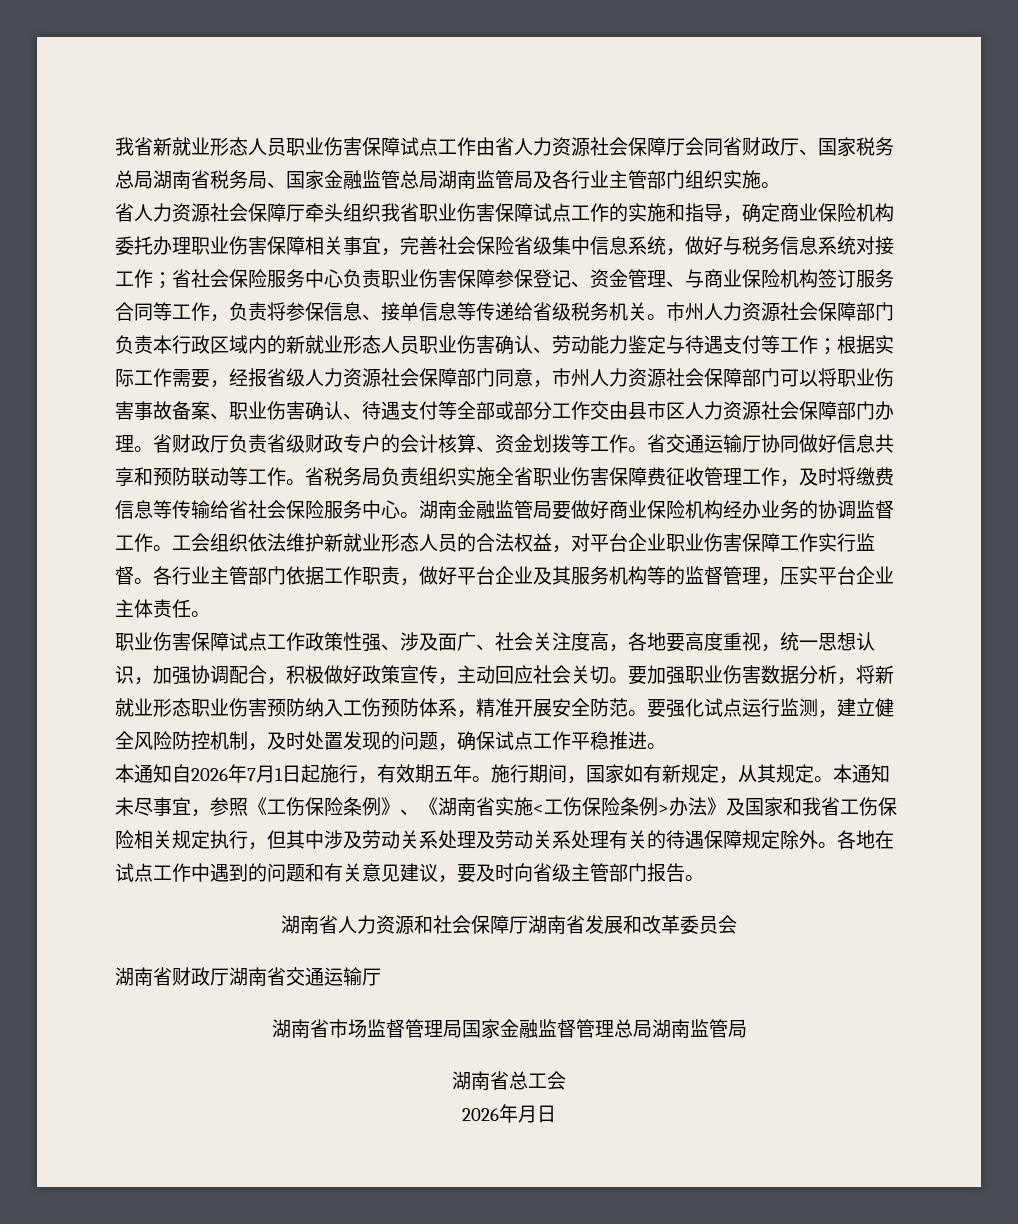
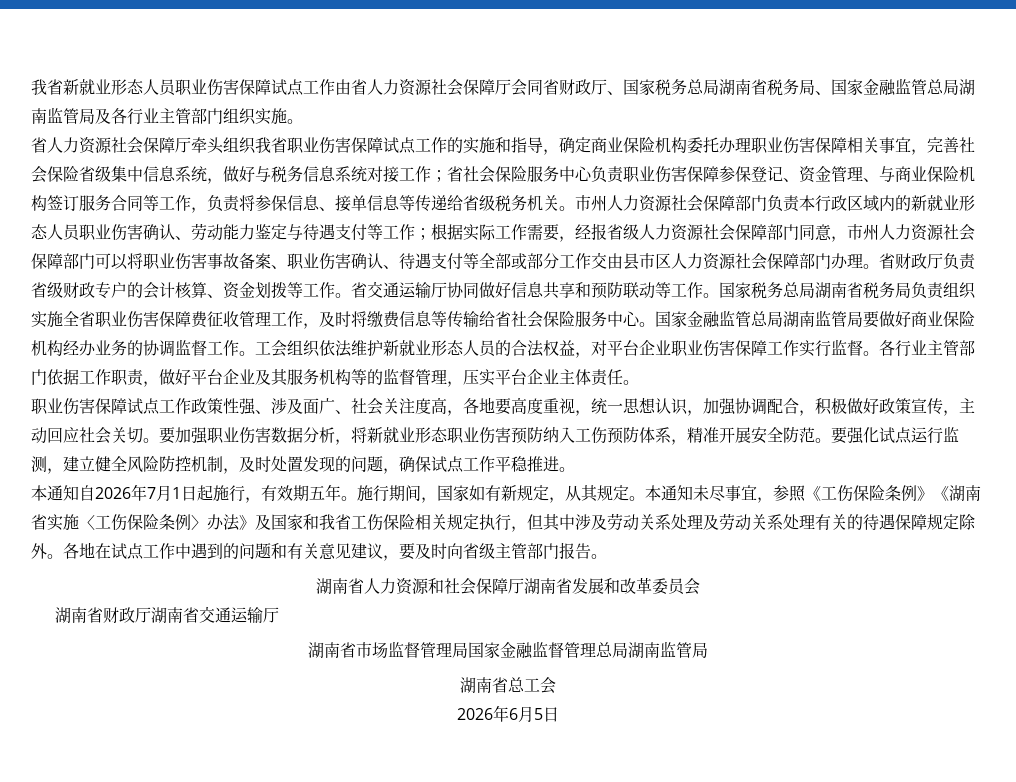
(305, 482) none -> [719,282,847,299] 国家税务总局湖南
[419,500,495,519] 湖南金融 -> [655,310,815,328] 国家金融监管总局湖南
[400,809,419,815] 、 -> (933, 493) none
[533,797,669,816] <工伤保险条例> -> [79,514,207,531] 〈工伤保险条例〉
[518,1105,537,1123] 月 -> [509,706,543,722] 6月5

